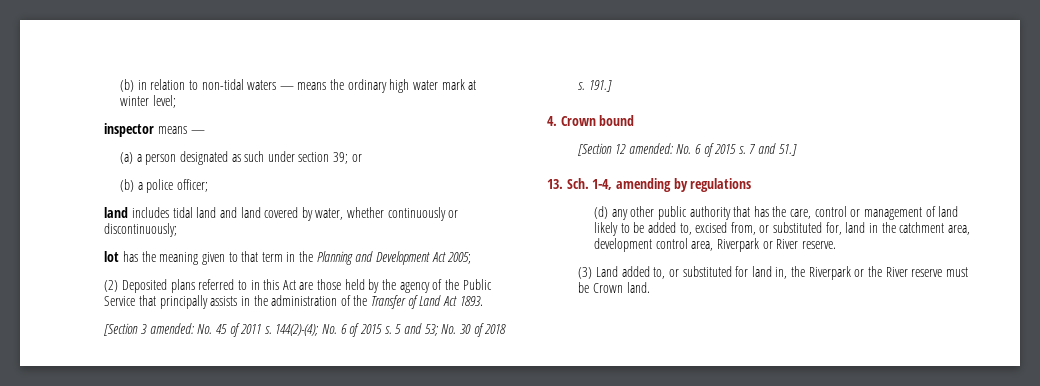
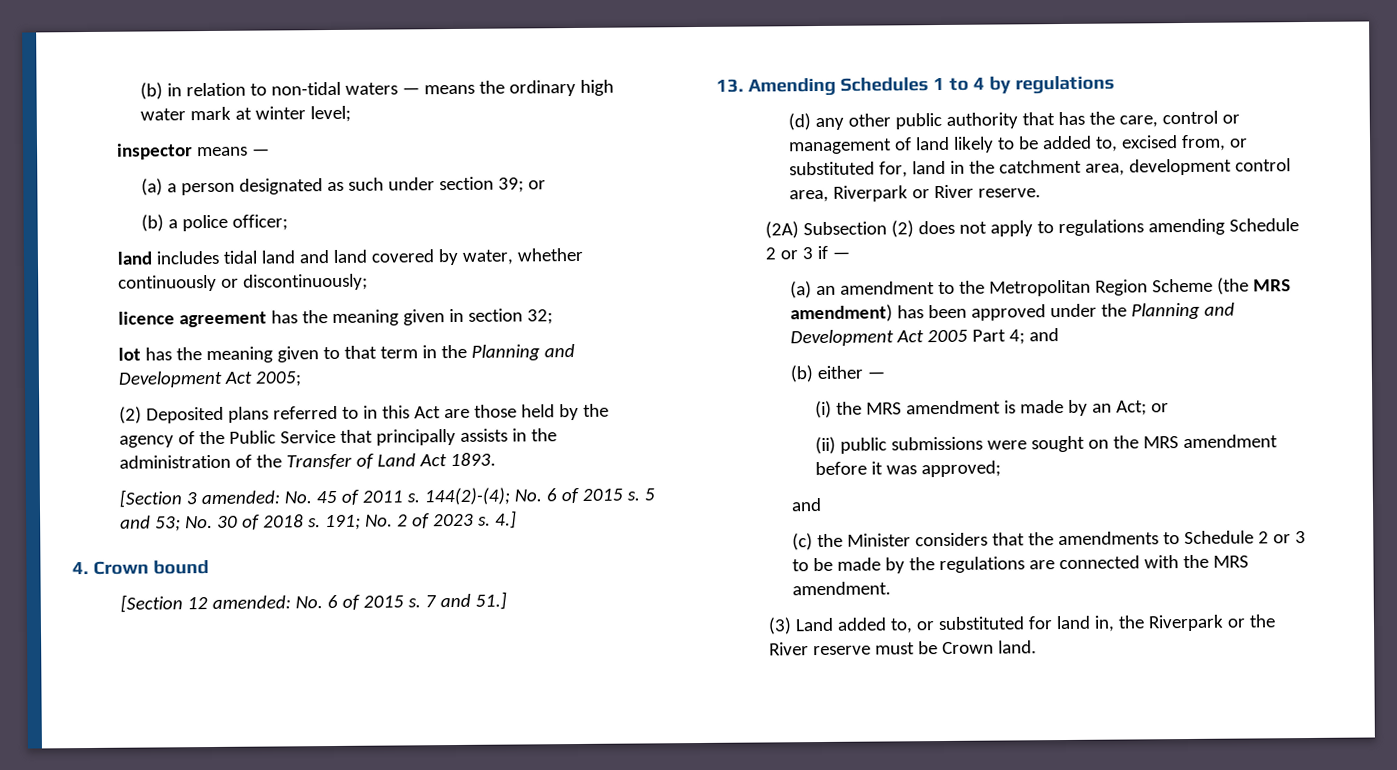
(178, 230) none -> [118,308,554,328] // licence agreement has the meaning given in section 32;
[588,80,612,92] 191.] -> [325,510,518,531] 191; No. 2 of 2023 s. 4.]
[566,178,671,192] Sch. 1-4, amending -> [747,77,985,97] Amending Schedules 1 to 4
(836, 245) none -> [765,218,1300,239] [765,245,851,260] [790,277,1292,299] [790,302,1236,323] [790,328,1060,347] [790,365,886,383] [815,399,1170,419] [815,434,1279,455] [815,460,1002,478] [791,497,823,512] [792,530,1307,551] [792,554,1250,574] [792,581,892,596] // (2A) Subsection (2) does not apply to regulations amending Schedule 2 or 3 if — // (a) an amendment to the Metropolitan Region Scheme (the MRS amendment) has been approved under the Planning and Development Act 2005 Part 4; and // (b) either — // (i) the MRS amendment is made by an Act; or // (ii) public submissions were sought on the MRS amendment before it was approved; // and // (c) the Minister considers that the amendments to Schedule 2 or 3 to be made by the regulations are connected with the MRS amendment.

